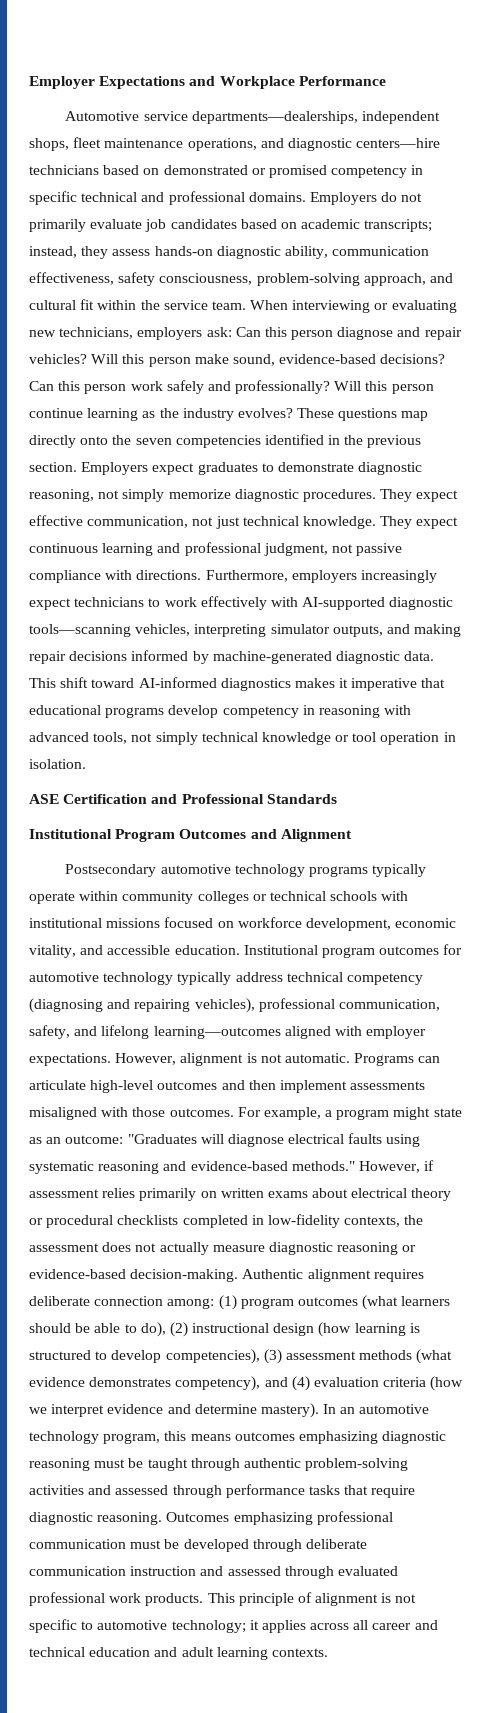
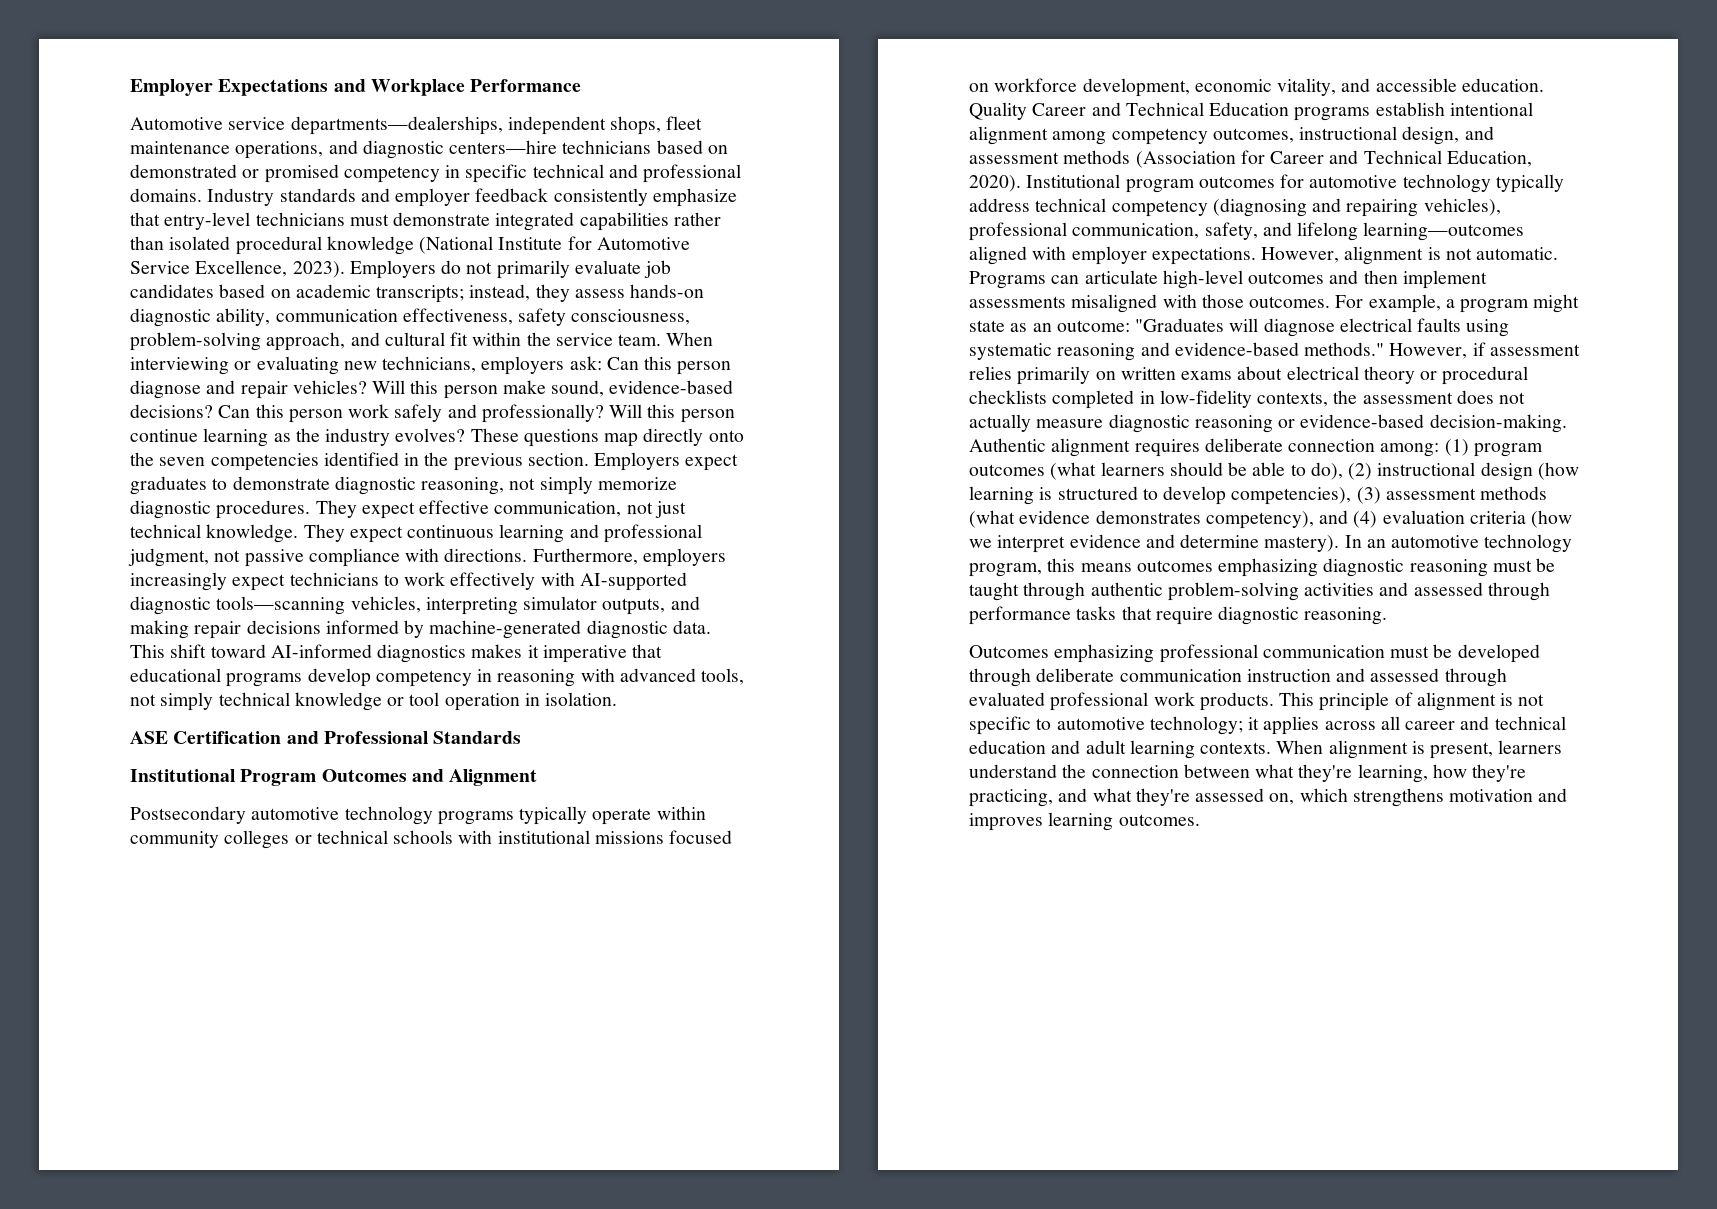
(306, 197) none -> [207,188,737,207] [130,212,721,231] [130,236,690,255] [130,260,345,278] Industry standards and employer feedback consistently emphasize that entry-level technicians must demonstrate integrated capabilities rather than isolated procedural knowledge (National Institute for Automotive Service Excellence, 2023).
(240, 950) none -> [969,102,1533,121] [969,126,1494,145] [969,150,1532,168] [969,175,1021,192] Quality Career and Technical Education programs establish intentional alignment among competency outcomes, instructional design, and assessment methods (Association for Career and Technical Education, 2020).
(163, 1518) none -> (1388, 616) //
(328, 1652) none -> [1276,740,1563,759] [969,764,1527,783] [969,788,1568,807] [969,812,1200,831] When alignment is present, learners understand the connection between what they're learning, how they're practicing, and what they're assessed on, which strengthens motivation and improves learning outcomes.

